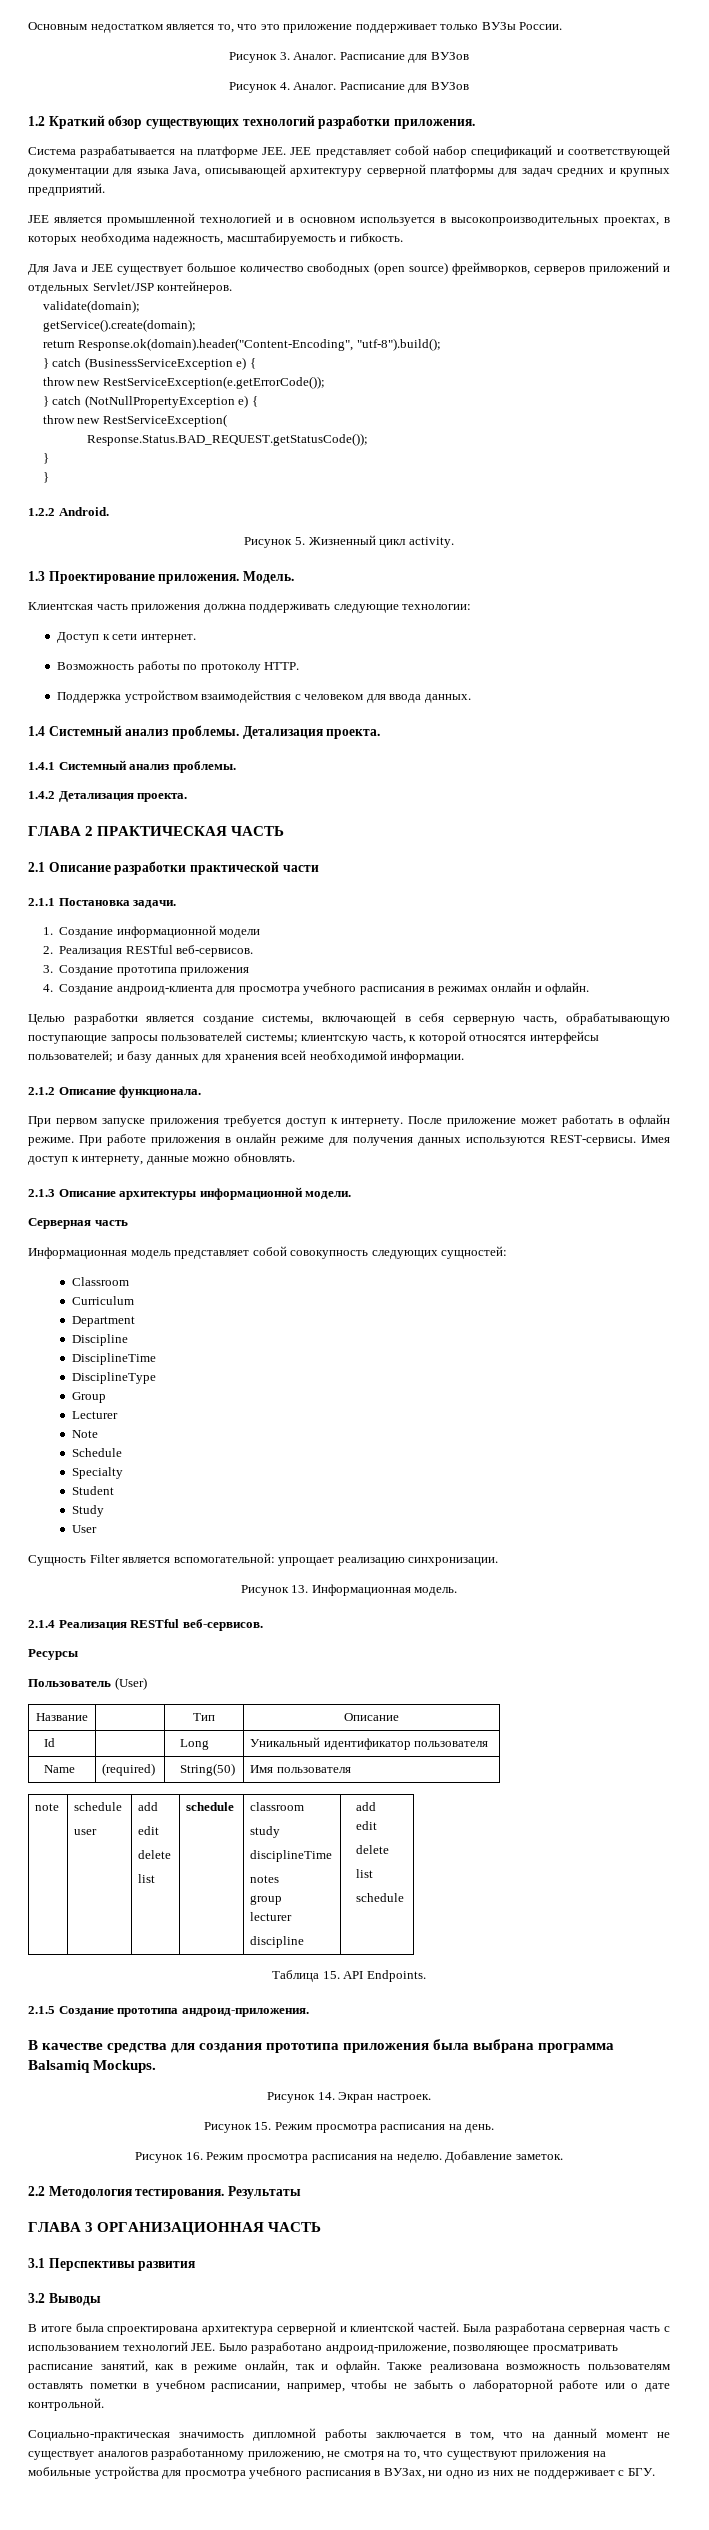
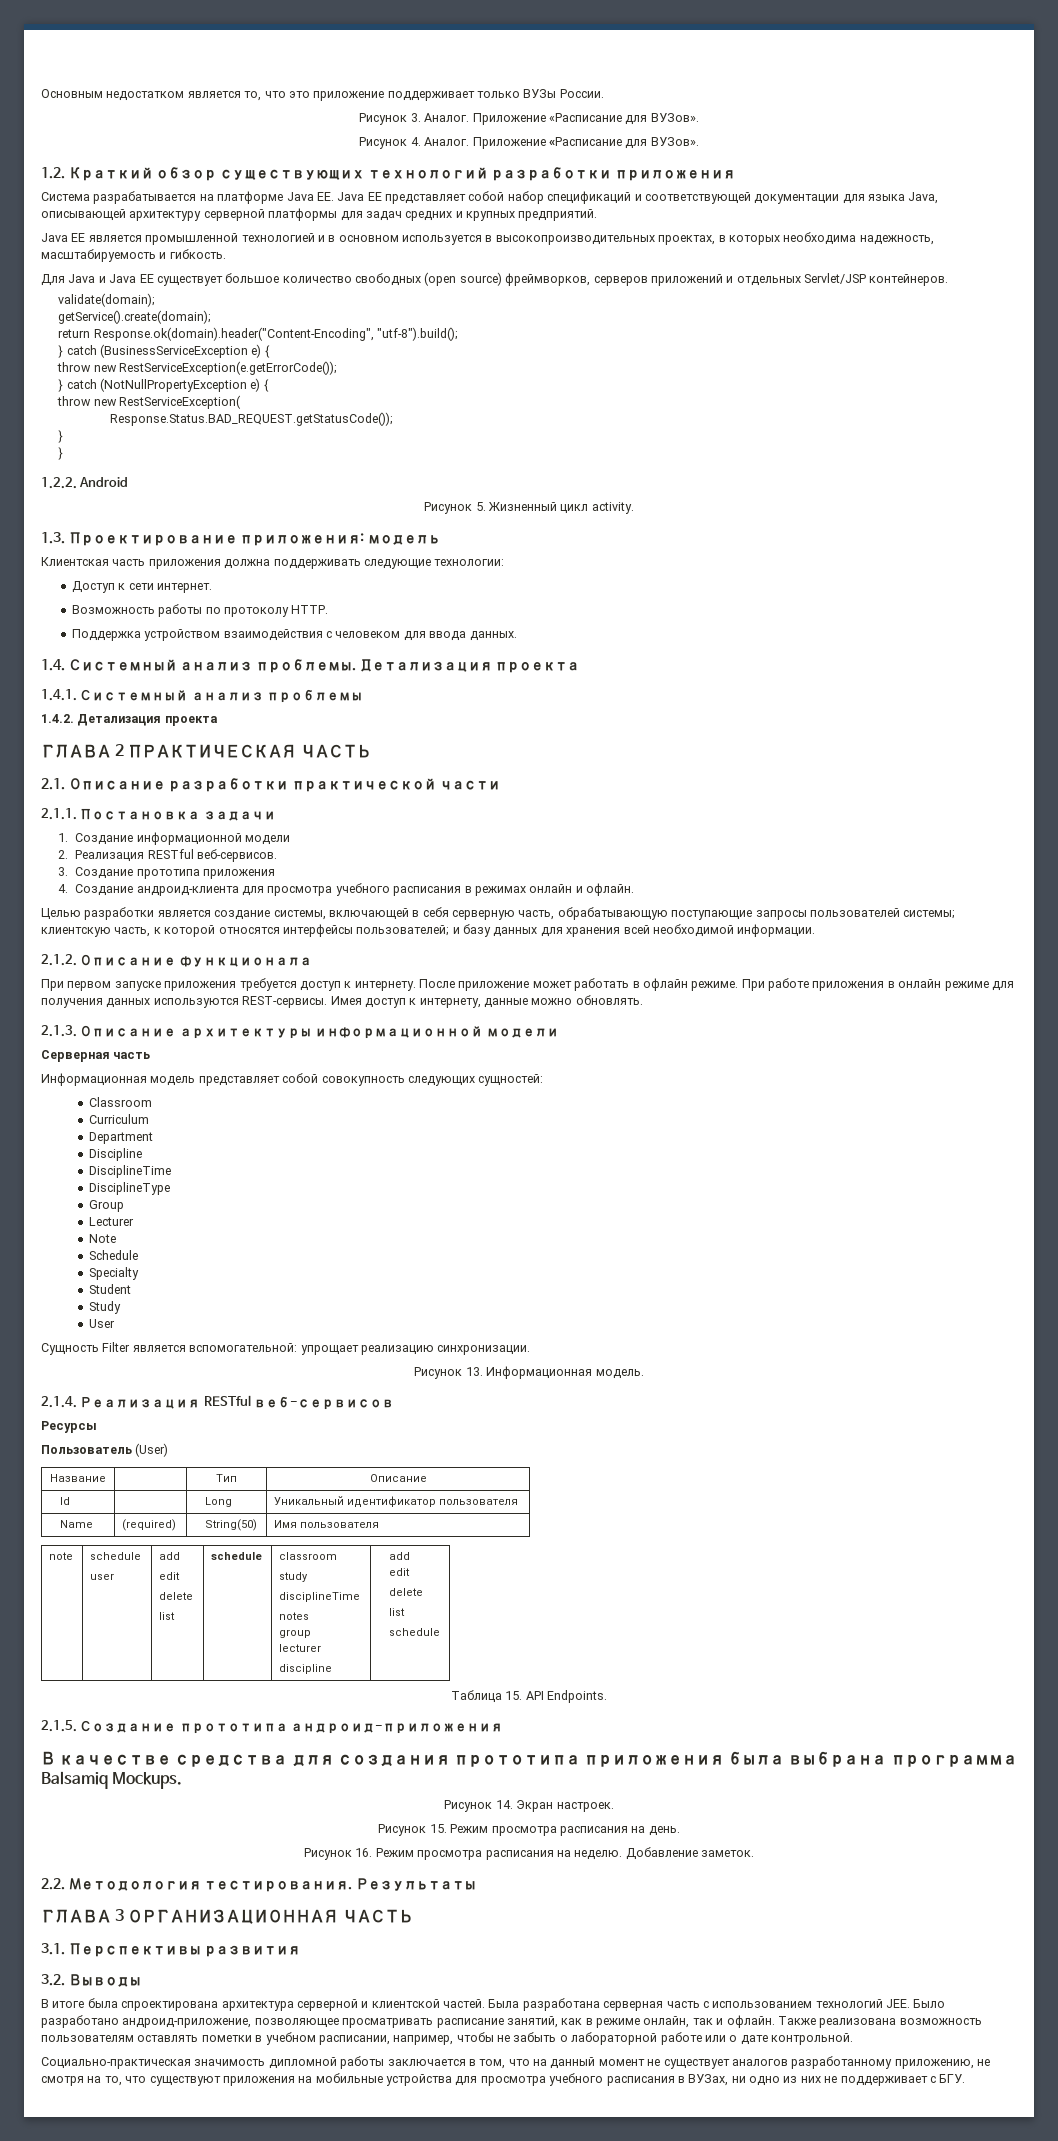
[339,52,469,63] Расписание для ВУЗов -> [472,113,699,125] Приложение «Расписание для ВУЗов».
[339,82,469,93] [28,116,45,126] Расписание для ВУЗов // 1.2 -> [472,137,699,149] [41,167,65,179] Приложение «Расписание для ВУЗов». // 1.2.
[393,119,475,129] приложения. -> [614,169,735,181] приложения
[262,147,312,155] JEE. JEE -> [286,192,382,201] Java EE. Java EE
[28,215,49,223] JEE -> [41,233,86,242] Java EE
[91,264,113,272] JEE -> [109,274,154,283] Java EE
[28,507,109,516] 1.2.2 Android. -> [41,477,129,489] 1.2.2. Android
[28,571,294,584] 1.3 Проектирование приложения. Модель. -> [41,532,440,546] 1.3. Проектирование приложения: модель
[28,726,45,736] 1.4 -> [41,659,65,671] 1.4.
[326,729,381,739] [28,760,236,773] [28,791,188,802] проекта. // 1.4.1 Системный анализ проблемы. // 1.4.2 Детализация проекта. -> [495,661,580,673] [41,689,364,703] [41,714,218,726] проекта // 1.4.1. Системный анализ проблемы // 1.4.2. Детализация проекта
[28,862,45,872] 2.1 -> [41,778,65,790] 2.1.
[28,898,177,908] 2.1.1 Постановка задачи. -> [41,808,276,821] 2.1.1. Постановка задачи
[28,1086,202,1098] 2.1.2 Описание функционала. -> [41,954,312,967] 2.1.2. Описание функционала
[28,1189,55,1197] 2.1.3 -> [41,1025,77,1037] 2.1.3.
[305,1191,352,1199] модели. -> [486,1028,559,1038] модели
[28,1619,263,1631] 2.1.4 Реализация RESTful веб-сервисов. -> [41,1395,395,1410] 2.1.4. Реализация RESTful веб-сервисов
[28,2006,309,2017] 2.1.5 Создание прототипа андроид-приложения. -> [41,1720,504,1734] 2.1.5. Создание прототипа андроид-приложения
[28,2186,45,2196] 2.2 -> [41,1878,65,1890] 2.2.
[28,2258,45,2268] 3.1 -> [41,1943,65,1955] 3.1.
[28,2293,45,2303] 3.2 -> [41,1974,65,1986] 3.2.

